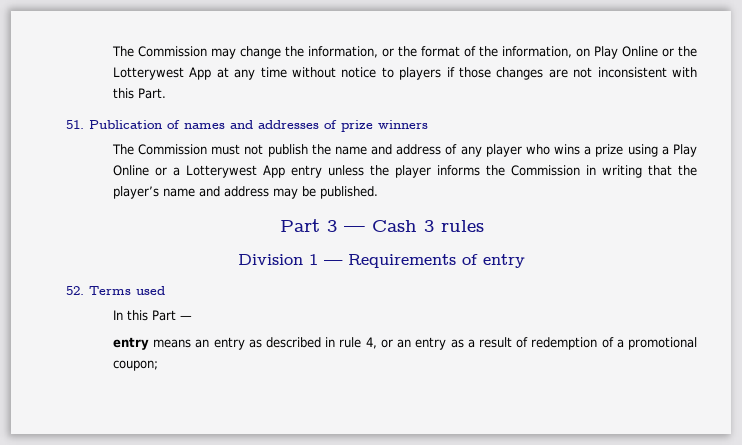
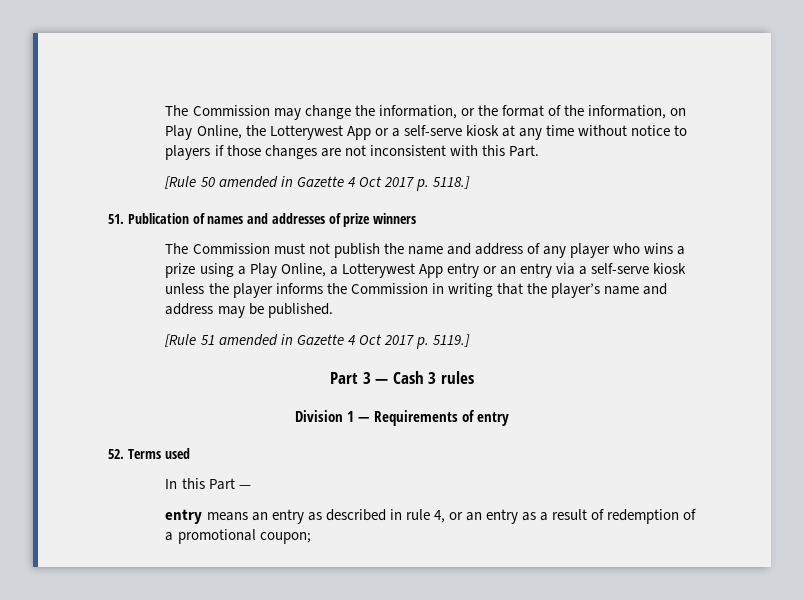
[621,46,674,57] Online or -> [196,125,242,139] Online,
(212, 73) none -> [374,125,499,137] or a self-serve kiosk
(166, 93) none -> [165,176,470,191] // [Rule 50 amended in Gazette 4 Oct 2017 p. 5118.]
[112,165,167,176] Online or -> [280,263,326,277] Online,
(322, 171) none -> [482,263,687,278] or an entry via a self-serve kiosk
(378, 192) none -> [165,334,470,349] // [Rule 51 amended in Gazette 4 Oct 2017 p. 5119.]

